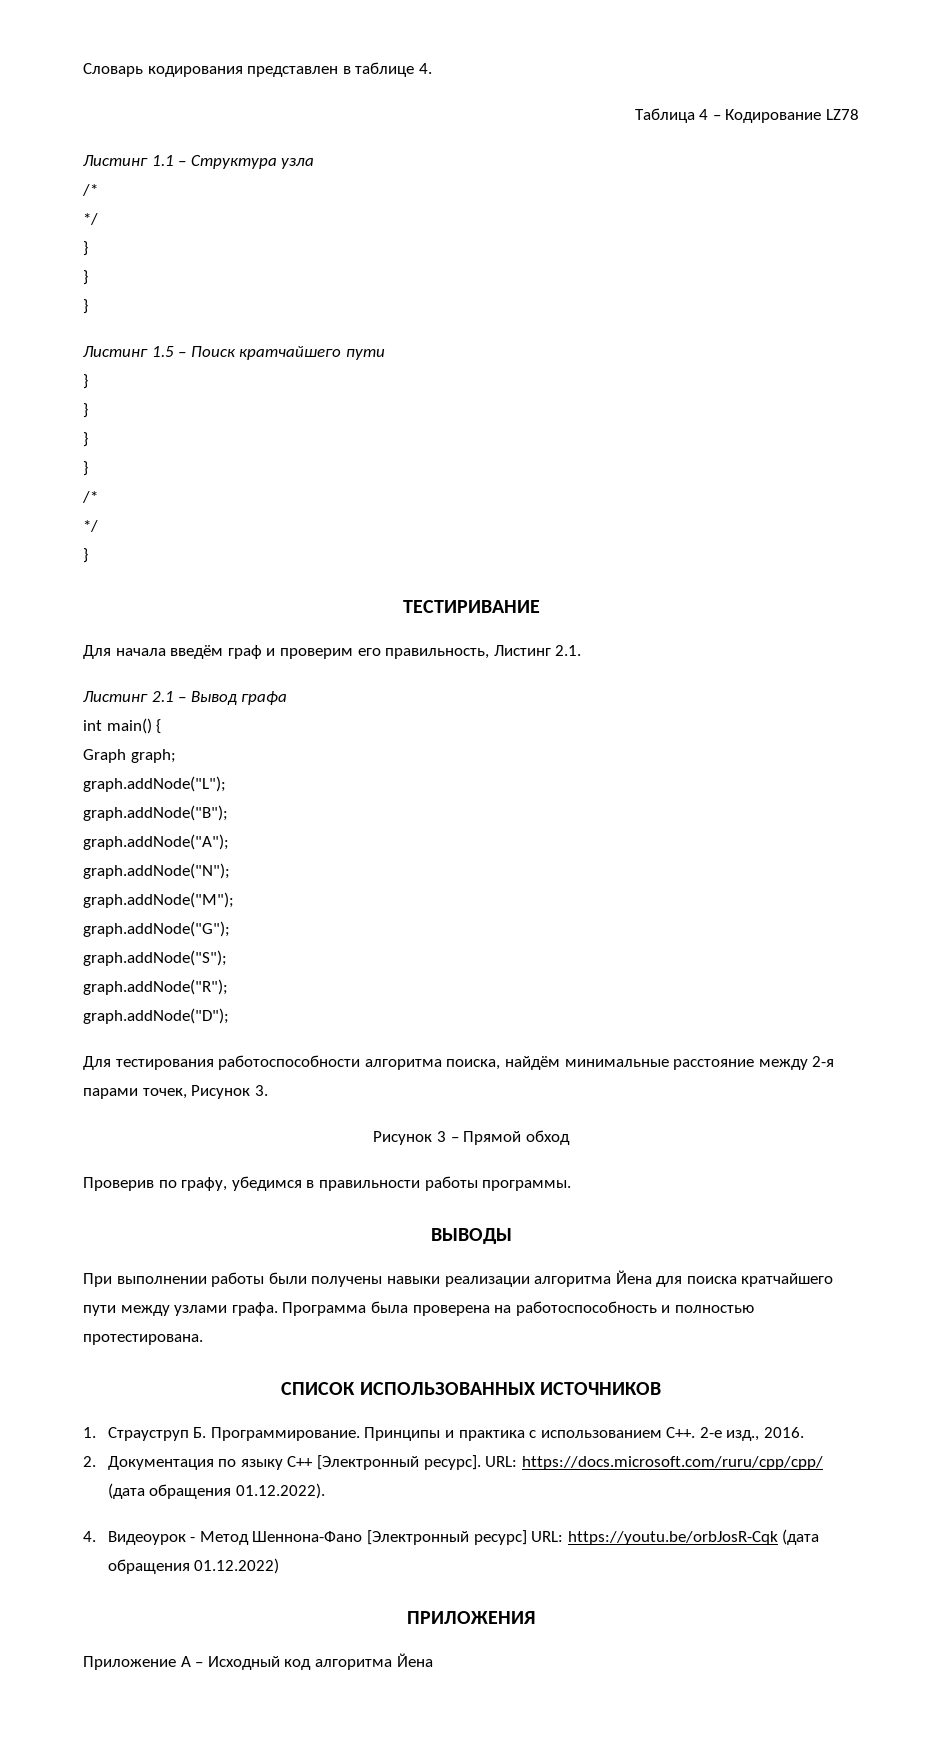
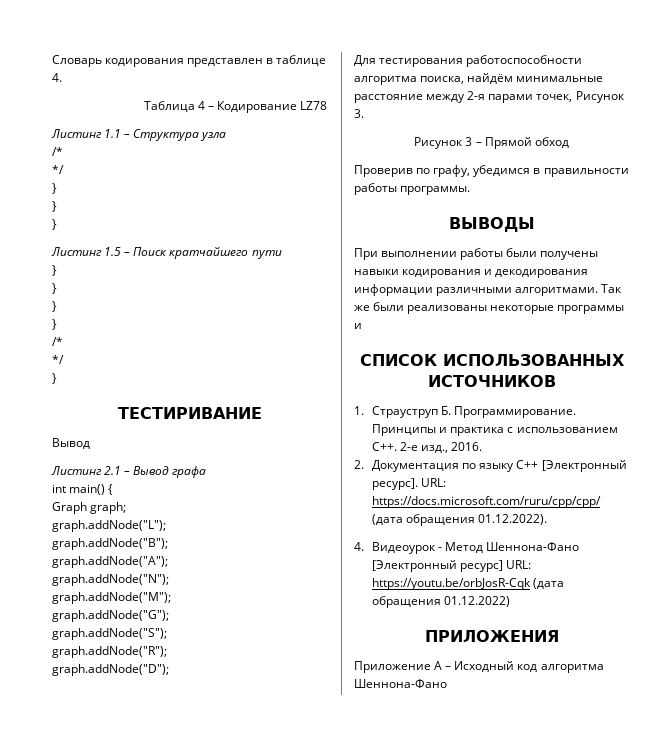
[83,645,582,659] Для начала введём граф и проверим его правильность, Листинг 2.1. -> [52,438,90,449] Вывод
[444,1270,834,1287] [83,1301,754,1316] [83,1334,203,1345] реализации алгоритма Йена для поиска кратчайшего пути между узлами графа. Программа была проверена на работоспособность и полностью протестирована. -> [402,269,589,278] [354,284,623,296] [354,302,625,314] [354,323,362,329] кодирования и декодирования информации различными алгоритмами. Так же были реализованы некоторые программы и
[396,1653,433,1667] Йена -> [354,679,447,688] Шеннона-Фано

